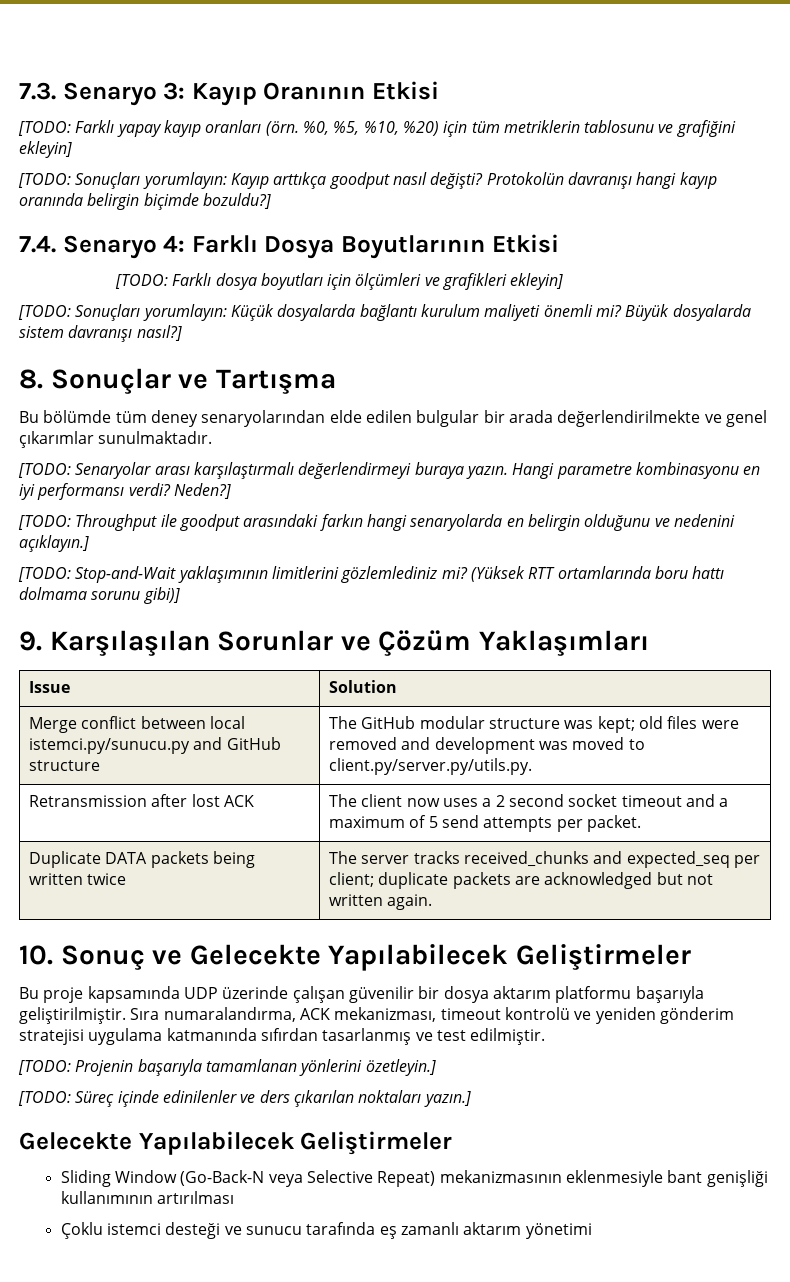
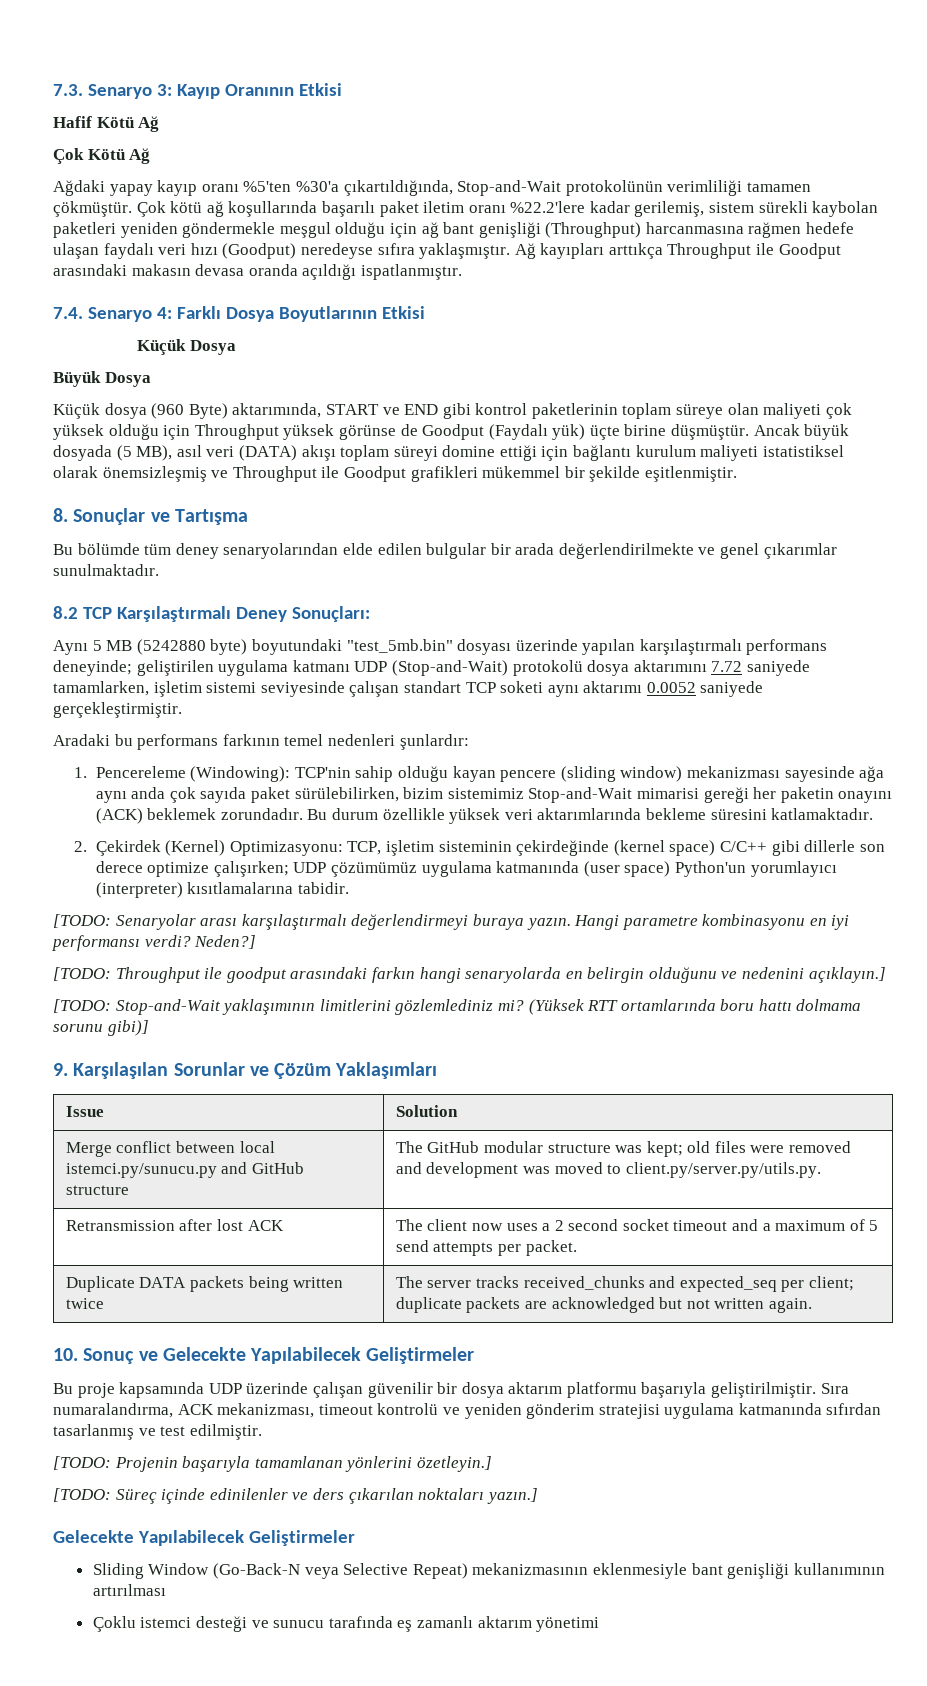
[18,120,736,137] [19,141,72,158] [18,172,717,189] [19,193,271,210] [TODO: Farklı yapay kayıp oranları (örn. %0, %5, %10, %20) için tüm metriklerin tablosunu ve grafiğini ekleyin] // [TODO: Sonuçları yorumlayın: Kayıp arttıkça goodput nasıl değişti? Protokolün davranışı hangi kayıp oranında belirgin biçimde bozuldu?] -> [53,116,160,132] [53,148,151,164] [53,180,811,196] [53,201,879,217] [53,222,855,238] [53,243,841,259] [53,264,462,280] Hafif Kötü Ağ // Çok Kötü Ağ // Ağdaki yapay kayıp oranı %5'ten %30'a çıkartıldığında, Stop-and-Wait protokolünün verimliliği tamamen çökmüştür. Çok kötü ağ koşullarında başarılı paket iletim oranı %22.2'lere kadar gerilemiş, sistem sürekli kaybolan paketleri yeniden göndermekle meşgul olduğu için ağ bant genişliği (Throughput) harcanmasına rağmen hedefe ulaşan faydalı veri hızı (Goodput) neredeyse sıfıra yaklaşmıştır. Ağ kayıpları arttıkça Throughput ile Goodput arasındaki makasın devasa oranda açıldığı ispatlanmıştır.
[114,273,564,290] [18,304,751,321] [19,325,182,342] [TODO: Farklı dosya boyutları için ölçümleri ve grafikleri ekleyin] // [TODO: Sonuçları yorumlayın: Küçük dosyalarda bağlantı kurulum maliyeti önemli mi? Büyük dosyalarda sistem davranışı nasıl?] -> [137,339,236,355] [53,371,151,387] [53,403,852,419] [53,424,850,440] [53,445,844,461] [53,466,737,482] Küçük Dosya // Büyük Dosya // Küçük dosya (960 Byte) aktarımında, START ve END gibi kontrol paketlerinin toplam süreye olan maliyeti çok yüksek olduğu için Throughput yüksek görünse de Goodput (Faydalı yük) üçte birine düşmüştür. Ancak büyük dosyada (5 MB), asıl veri (DATA) akışı toplam süreyi domine ettiği için bağlantı kurulum maliyeti istatistiksel olarak önemsizleşmiş ve Throughput ile Goodput grafikleri mükemmel bir şekilde eşitlenmiştir.
(213, 437) none -> [53,606,370,622] [53,639,828,655] [53,660,810,676] [53,681,764,697] [53,702,182,718] [53,734,469,750] [74,766,885,782] [95,787,893,803] [95,808,874,824] [74,840,885,856] [95,861,837,877] [95,882,349,898] // 8.2 TCP Karşılaştırmalı Deney Sonuçları: // Aynı 5 MB (5242880 byte) boyutundaki "test_5mb.bin" dosyası üzerinde yapılan karşılaştırmalı performans deneyinde; geliştirilen uygulama katmanı UDP (Stop-and-Wait) protokolü dosya aktarımını 7.72 saniyede tamamlarken, işletim sistemi seviyesinde çalışan standart TCP soketi aynı aktarımı 0.0052 saniyede gerçekleştirmiştir. // Aradaki bu performans farkının temel nedenleri şunlardır: // 1. Pencereleme (Windowing): TCP'nin sahip olduğu kayan pencere (sliding window) mekanizması sayesinde ağa aynı anda çok sayıda paket sürülebilirken, bizim sistemimiz Stop-and-Wait mimarisi gereği her paketin onayını (ACK) beklemek zorundadır. Bu durum özellikle yüksek veri aktarımlarında bekleme süresini katlamaktadır. // 2. Çekirdek (Kernel) Optimizasyonu: TCP, işletim sisteminin çekirdeğinde (kernel space) C/C++ gibi dillerle son derece optimize çalışırken; UDP çözümümüz uygulama katmanında (user space) Python'un yorumlayıcı (interpreter) kısıtlamalarına tabidir.

